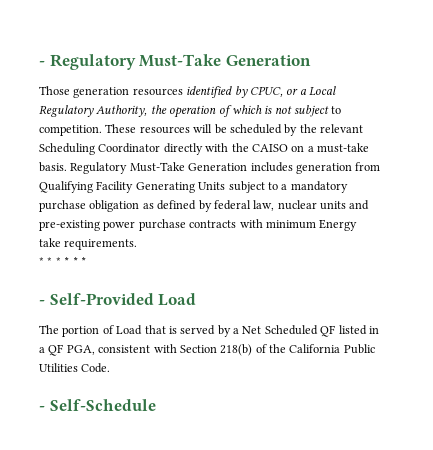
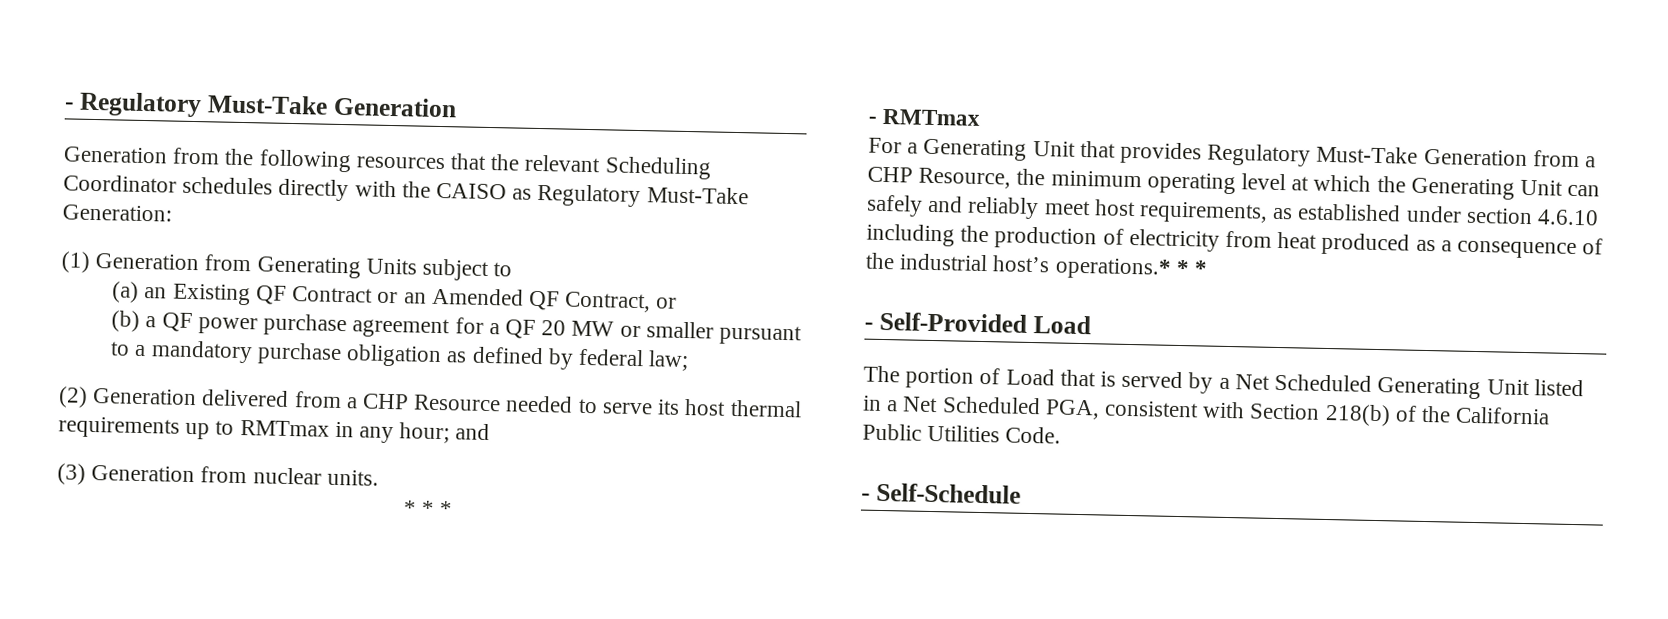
[39,86,336,98] [39,105,342,118] [39,124,298,136] Those generation resources identified by CPUC, or a Local Regulatory Authority, the operation of which is not subject to competition. These resources will be scheduled by -> [63,146,488,173] Generation from the following resources that
(161, 148) none -> [182,176,274,195] schedules
[291,143,369,153] [39,162,381,174] [39,181,265,193] on a must-take basis. Regulatory Must-Take Generation includes generation from Qualifying Facility Generating Units subject -> [512,183,749,208] [62,204,172,222] [61,251,513,282] [111,281,678,313] [111,310,802,346] as Regulatory Must-Take Generation: // (1) Generation from Generating Units subject to // (a) an Existing QF Contract or an Amended QF Contract, or // (b) a QF power purchase agreement for a QF 20 MW or smaller pursuant
[253,200,370,211] [39,219,358,231] [39,238,138,250] [39,257,70,266] law, nuclear units and pre-existing power purchase contracts with minimum Energy take requirements. // * * * * -> [648,350,690,372] [58,386,802,418] [58,416,491,444] [57,463,379,486] [402,500,454,517] [868,108,982,126] [868,137,1597,168] [867,166,1601,200] [866,194,1600,226] [866,223,1604,260] [865,252,1172,280] law; // (2) Generation delivered from a CHP Resource needed to serve its host thermal requirements up to RMTmax in any hour; and // (3) Generation from nuclear units. // * * * // - RMTmax // For a Generating Unit that provides Regulatory Must-Take Generation from a CHP Resource, the minimum operating level at which the Generating Unit can safely and reliably meet host requirements, as established under section 4.6.10 including the production of electricity from heat produced as a consequence of the industrial host’s operations.*
[320,325,336,337] QF -> [1377,377,1530,400] Generating Unit
[48,344,64,356] QF -> [902,396,1041,415] Net Scheduled

